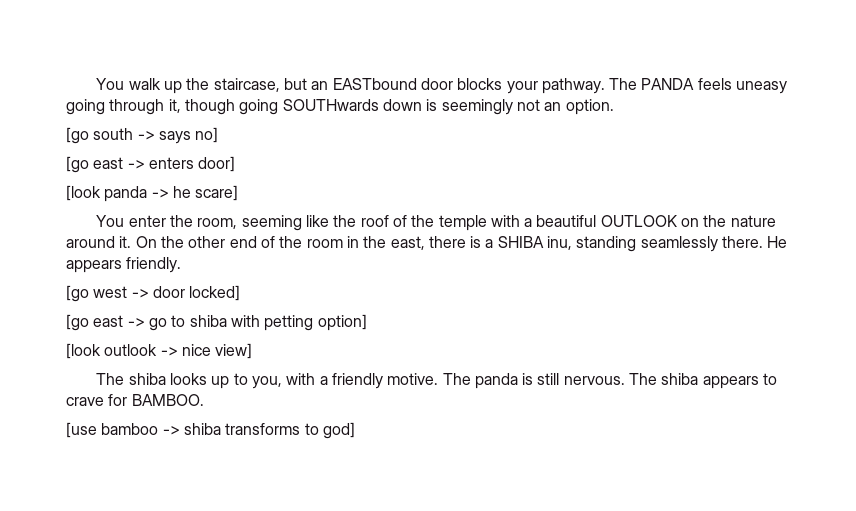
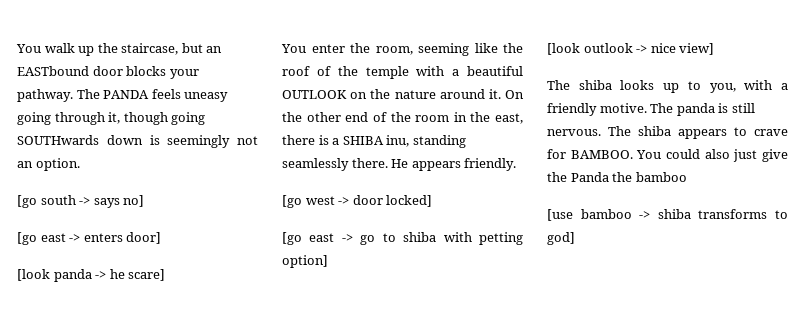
(204, 400) none -> [636,149,788,162] [547,172,687,182] You could also just give the Panda the bamboo

